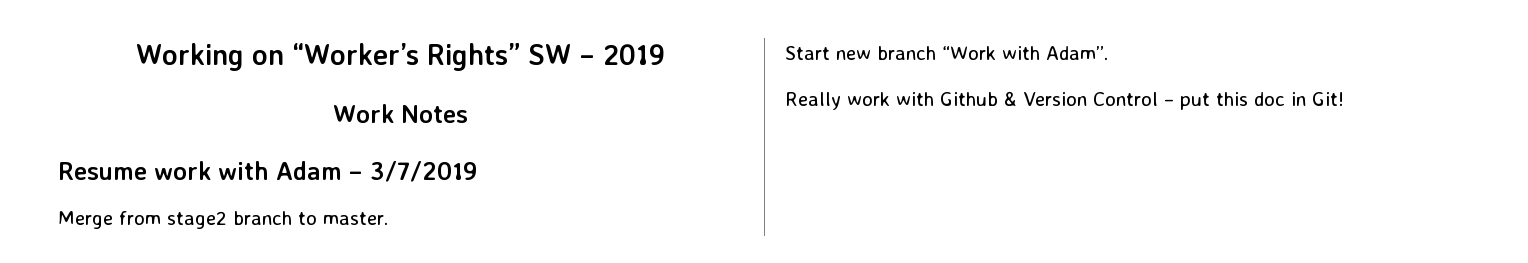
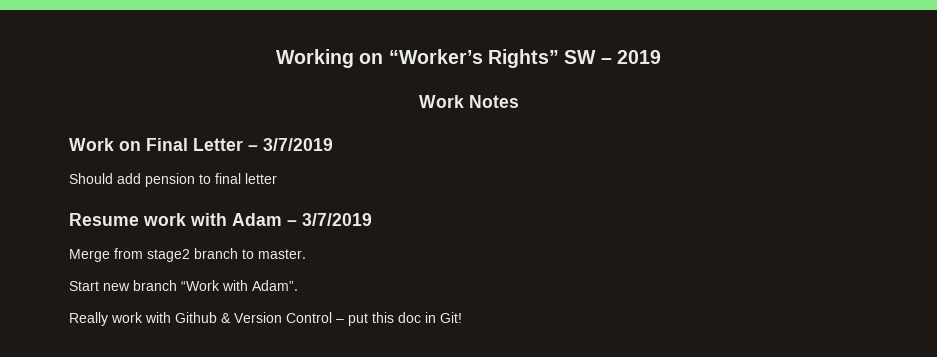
(468, 114) none -> [69,138,333,151] [69,173,277,187] // Work on Final Letter – 3/7/2019 // Should add pension to final letter

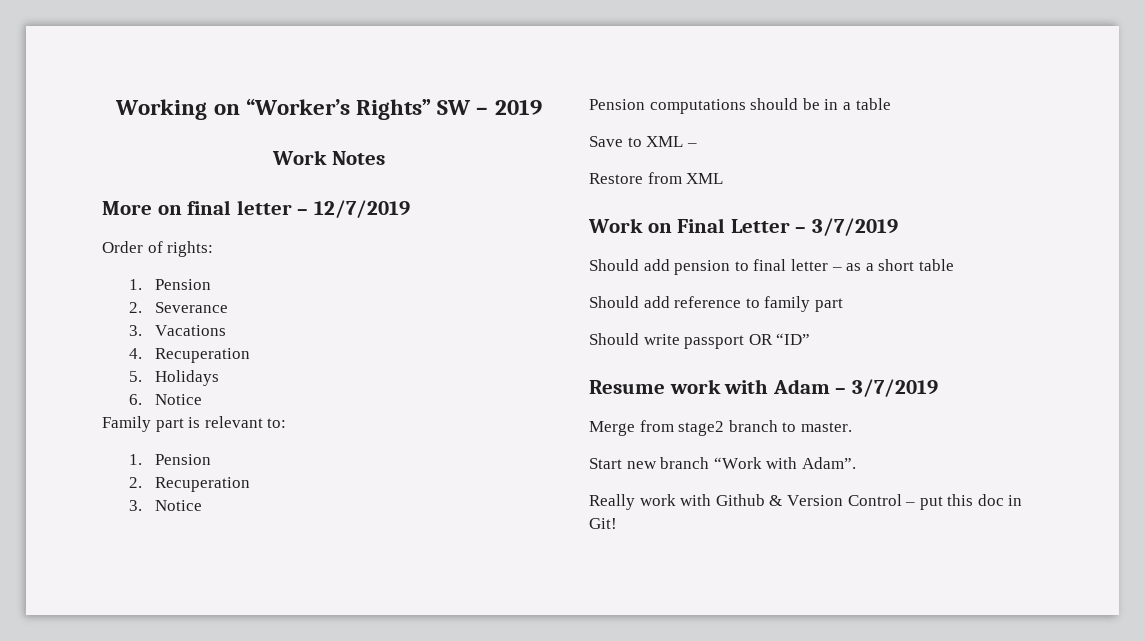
(519, 101) none -> [102,200,410,218] [102,241,214,257] [128,279,212,290] [128,302,229,313] [128,325,227,336] [128,348,251,363] [128,370,220,386] [128,394,203,405] [102,416,287,432] [128,454,212,465] [128,477,251,492] [128,500,203,511] [589,98,891,114] [589,136,697,147] [589,172,724,184] // More on final letter – 12/7/2019 // Order of rights: // 1. Pension // 2. Severance // 3. Vacations // 4. Recuperation // 5. Holidays // 6. Notice // Family part is relevant to: // 1. Pension // 2. Recuperation // 3. Notice // Pension computations should be in a table // Save to XML – // Restore from XML
(277, 178) none -> [831,259,954,271] [589,296,843,312] [589,333,811,349] – as a short table // Should add reference to family part // Should write passport OR “ID”

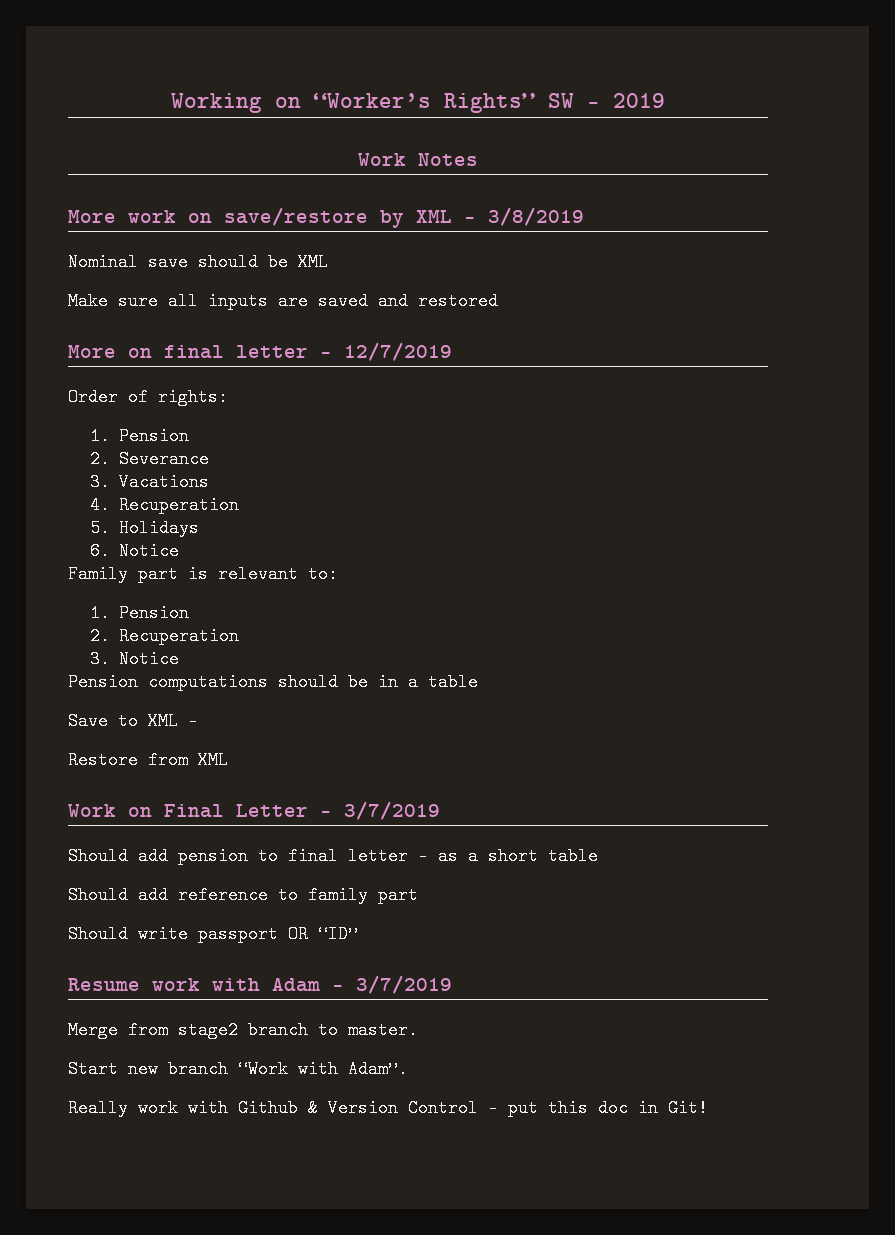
(385, 158) none -> [68,207,584,228] [68,253,328,271] [68,292,498,310] // More work on save/restore by XML – 3/8/2019 // Nominal save should be XML // Make sure all inputs are saved and restored

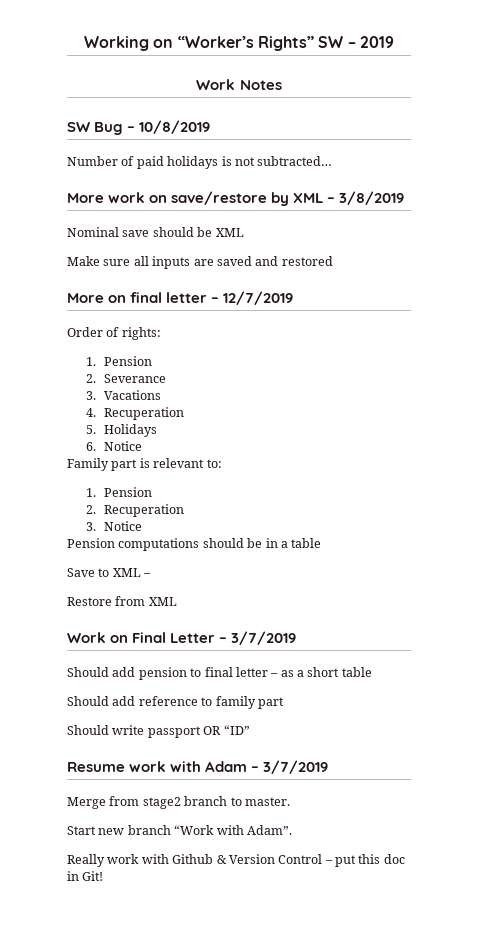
(478, 159) none -> [67,120,211,135] [67,156,333,169] // SW Bug – 10/8/2019 // Number of paid holidays is not subtracted…

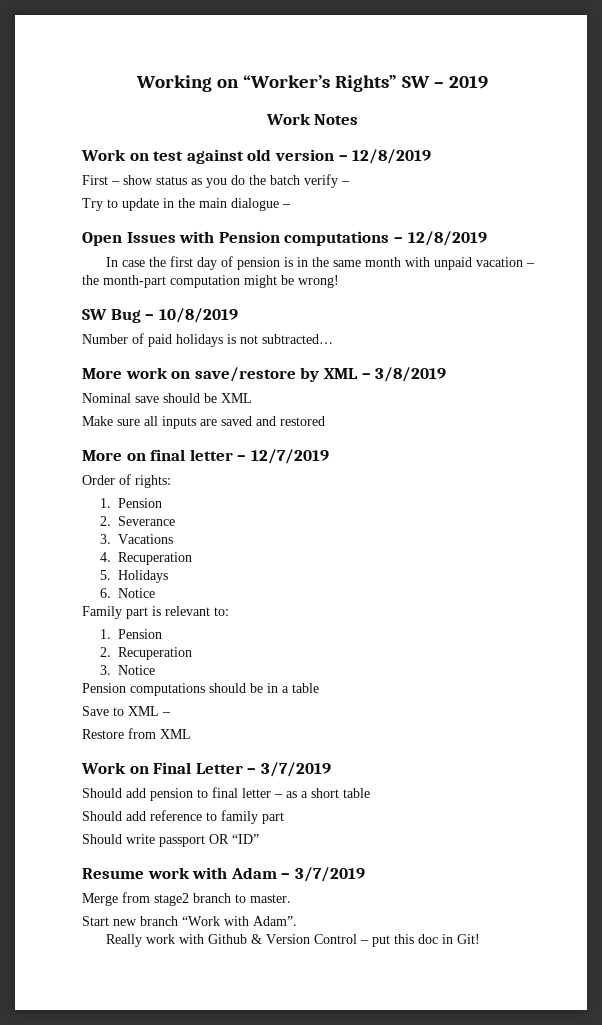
(282, 85) none -> [81,149,432,164] [82,174,350,188] [82,198,291,211] [82,231,487,246] [105,256,535,270] [82,275,339,288] // Work on test against old version – 12/8/2019 // First – show status as you do the batch verify – // Try to update in the main dialogue – // Open Issues with Pension computations – 12/8/2019 // In case the first day of pension is in the same month with unpaid vacation – the month-part computation might be wrong!

